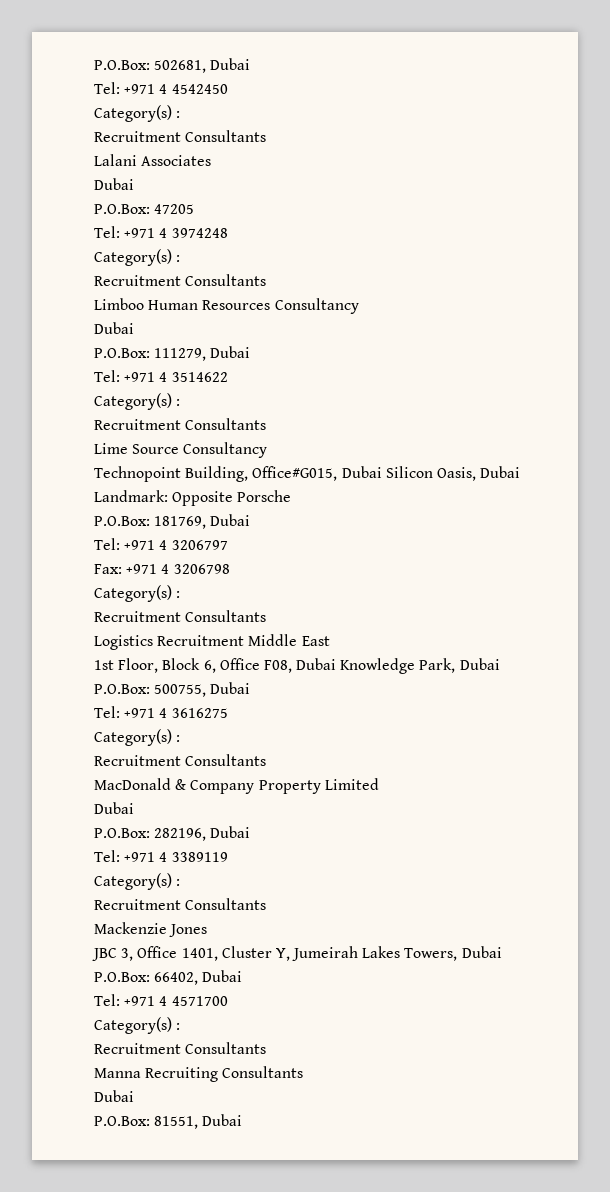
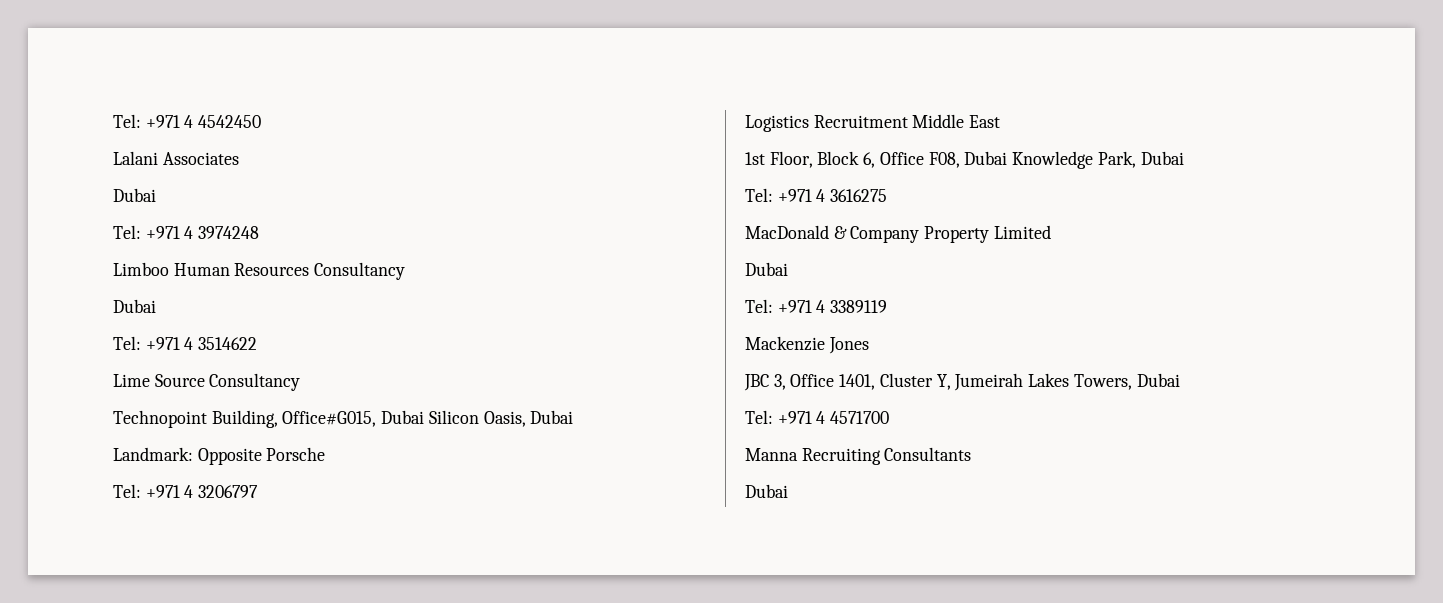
[94,58,251,73] P.O.Box: 502681, Dubai // -> (113, 121) none
[94,105,181,122] [94,130,267,142] // Category(s) : // Recruitment Consultants -> (262, 121) none
[94,204,195,214] // P.O.Box: 47205 -> (156, 195) none
[94,249,181,266] [94,274,267,286] // Category(s) : // Recruitment Consultants -> (260, 232) none
[94,346,251,361] // P.O.Box: 111279, Dubai -> (156, 306) none
[94,393,181,410] [94,418,267,430] // Category(s) : // Recruitment Consultants -> (258, 343) none
[94,514,251,529] // P.O.Box: 181769, Dubai -> (326, 454) none
[94,564,230,574] [94,585,181,602] [94,610,267,622] // Fax: +971 4 3206798 // Category(s) : // Recruitment Consultants -> (259, 491) none
[94,682,251,697] // P.O.Box: 500755, Dubai -> (1184, 158) none
[94,729,181,746] [94,754,267,766] // Category(s) : // Recruitment Consultants -> (888, 195) none
[94,826,251,841] // P.O.Box: 282196, Dubai -> (788, 269) none
[94,873,181,890] [94,898,267,910] // Category(s) : // Recruitment Consultants -> (888, 306) none
[94,970,243,985] // P.O.Box: 66402, Dubai -> (1180, 380) none
[94,1017,181,1034] [94,1042,267,1054] // Category(s) : // Recruitment Consultants -> (890, 417) none
[94,1114,243,1129] // P.O.Box: 81551, Dubai -> (788, 491) none

